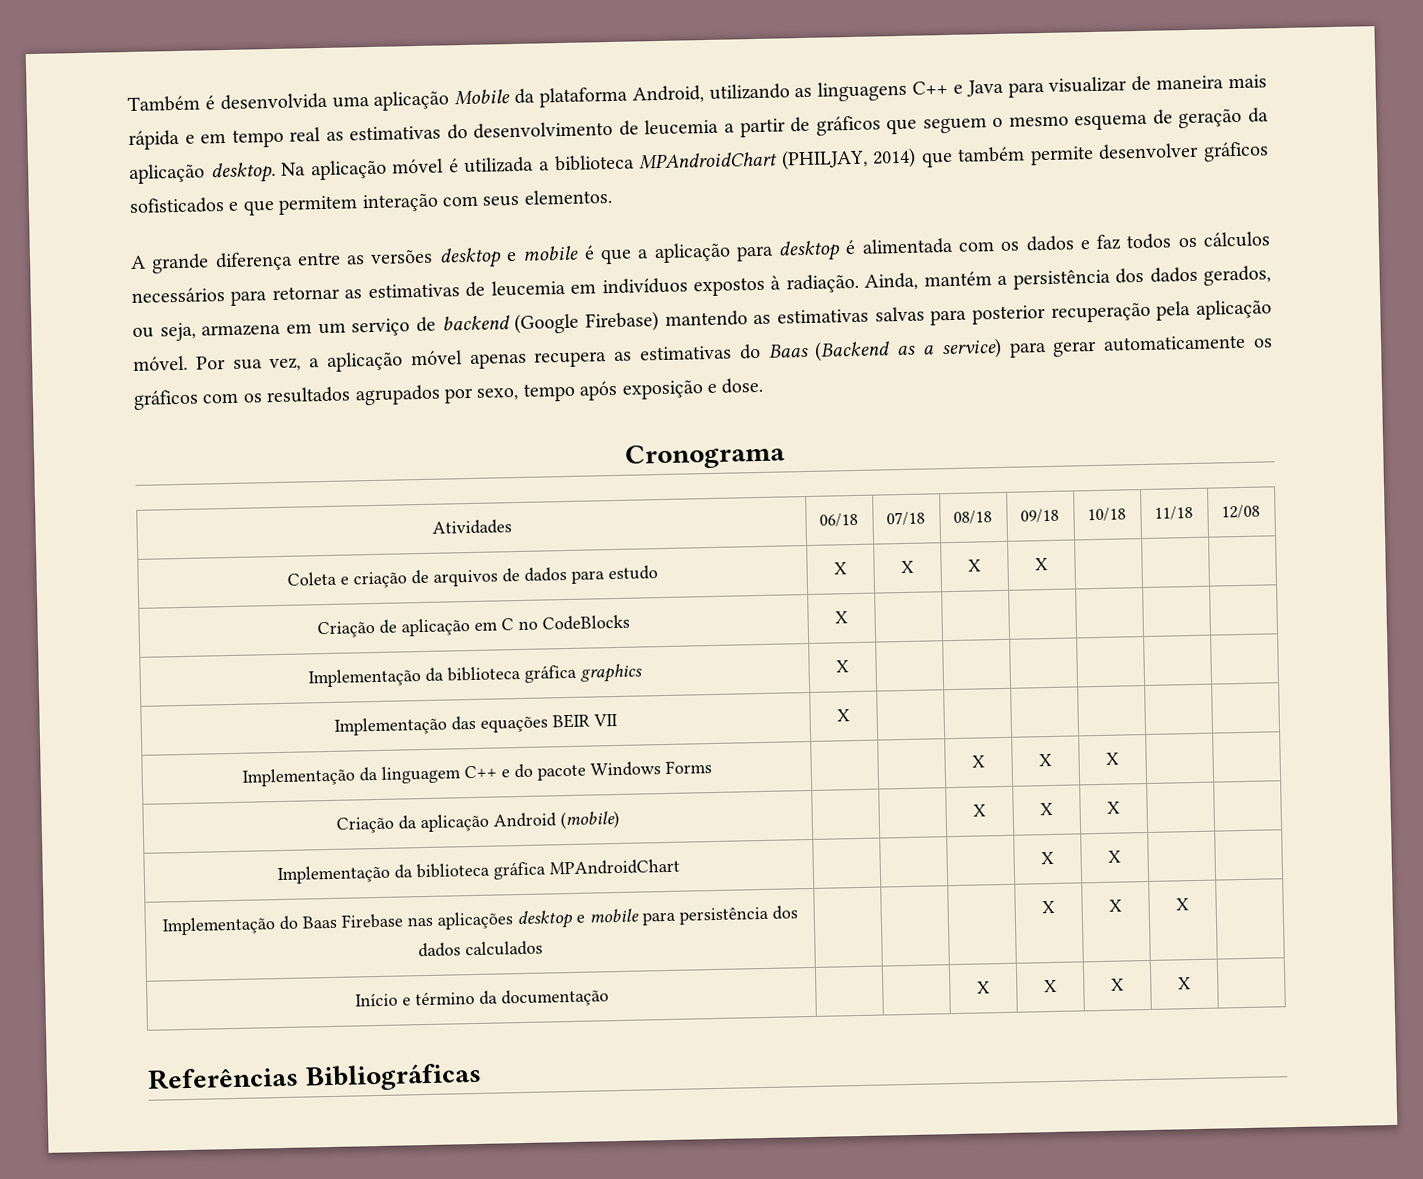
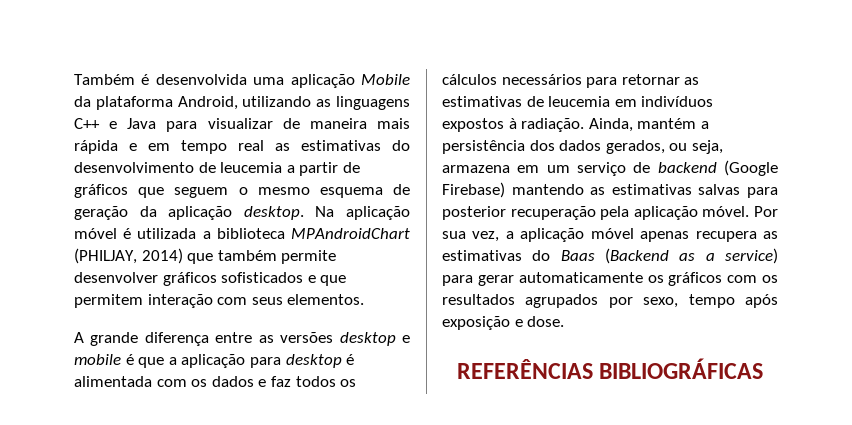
[624,442,786,470] [431,519,512,535] [818,512,858,527] [885,511,925,526] [952,510,992,524] [1019,508,1059,523] [1086,507,1126,522] [1153,505,1193,520] [1220,504,1260,519] [287,565,658,589] [834,562,847,575] [901,560,914,574] [968,559,981,572] [1035,558,1048,571] [317,614,630,639] [835,611,848,624] [308,663,642,688] [836,660,849,673] [334,713,618,736] [837,709,850,722] [241,760,712,787] [972,755,985,768] [1039,753,1052,767] [1106,752,1119,765] [336,810,619,834] [973,804,986,817] [1040,802,1053,816] [1107,801,1120,814] [277,858,680,885] [1041,851,1054,865] [1108,850,1121,863] [161,905,798,936] [418,940,543,958] [1042,900,1055,914] [1109,899,1122,912] [1176,898,1189,911] [354,988,609,1008] [977,981,990,994] [1044,979,1057,993] [1111,978,1124,991] [1178,977,1191,990] [147,1062,482,1092] Cronograma // Atividades | 06/18 | 07/18 | 08/18 | 09/18 | 10/18 | 11/18 | 12/08 // Coleta e criação de arquivos de dados para estudo | X | X | X | X | | | // Criação de aplicação em C no CodeBlocks | X | | | | | | // Implementação da biblioteca gráfica graphics | X | | | | | | // Implementação das equações BEIR VII | X | | | | | | // Implementação da linguagem C++ e do pacote Windows Forms | | | X | X | X | | // Criação da aplicação Android (mobile) | | | X | X | X | | // Implementação da biblioteca gráfica MPAndroidChart | | | | X | X | | // Implementação do Baas Firebase nas aplicações desktop e mobile para persistência dos dados calculados | | | | X | X | X | // Início e término da documentação | | | X | X | X | X | // Referências Bibliográficas -> [456,358,764,379] REFERÊNCIAS BIBLIOGRÁFICAS

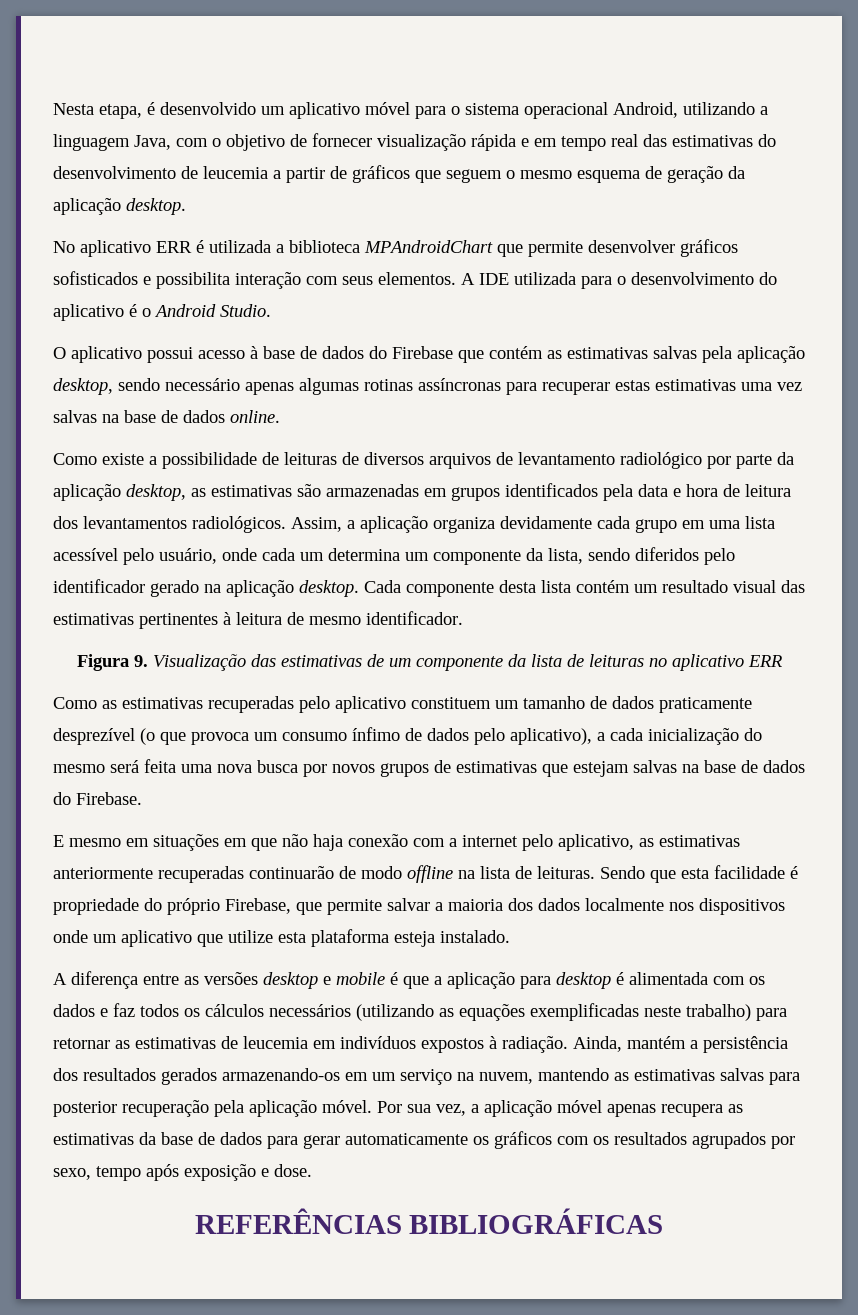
[74,74,410,88] [74,96,411,110] [74,118,410,132] Também é desenvolvida uma aplicação Mobile da plataforma Android, utilizando as linguagens C++ e Java para visualizar de maneira mais -> [53,102,768,119] [53,133,466,151] Nesta etapa, é desenvolvido um aplicativo móvel para o sistema operacional Android, utilizando a linguagem Java, com o objetivo de fornecer visualização
[275,143,290,151] as -> [643,134,667,147] das
[315,206,410,220] [74,228,117,239] Na aplicação móvel -> [53,240,192,257] // No aplicativo ERR
[74,248,277,264] (PHILJAY, 2014) que também -> [497,244,523,257] que
[320,275,347,286] [74,294,143,308] que permitem -> [156,272,230,289] possibilita
[74,332,139,346] // A grande -> [461,272,777,289] [53,304,271,321] [53,346,805,363] [53,378,802,395] [53,410,280,423] [53,452,794,469] [53,483,791,501] [53,516,775,533] [53,547,735,565] [53,579,805,597] [53,611,463,629] [76,654,782,671] [53,696,752,713] [53,727,762,745] [53,759,805,777] [53,792,142,805] [53,834,740,851] [53,865,798,883] [53,898,785,915] [53,929,510,947] [53,973,67,985] A IDE utilizada para o desenvolvimento do aplicativo é o Android Studio. // O aplicativo possui acesso à base de dados do Firebase que contém as estimativas salvas pela aplicação desktop, sendo necessário apenas algumas rotinas assíncronas para recuperar estas estimativas uma vez salvas na base de dados online. // Como existe a possibilidade de leituras de diversos arquivos de levantamento radiológico por parte da aplicação desktop, as estimativas são armazenadas em grupos identificados pela data e hora de leitura dos levantamentos radiológicos. Assim, a aplicação organiza devidamente cada grupo em uma lista acessível pelo usuário, onde cada um determina um componente da lista, sendo diferidos pelo identificador gerado na aplicação desktop. Cada componente desta lista contém um resultado visual das estimativas pertinentes à leitura de mesmo identificador. // Figura 9. Visualização das estimativas de um componente da lista de leituras no aplicativo ERR // Como as estimativas recuperadas pelo aplicativo constituem um tamanho de dados praticamente desprezível (o que provoca um consumo ínfimo de dados pelo aplicativo), a cada inicialização do mesmo será feita uma nova busca por novos grupos de estimativas que estejam salvas na base de dados do Firebase. // E mesmo em situações em que não haja conexão com a internet pelo aplicativo, as estimativas anteriormente recuperadas continuarão de modo offline na lista de leituras. Sendo que esta facilidade é propriedade do próprio Firebase, que permite salvar a maioria dos dados localmente nos dispositivos onde um aplicativo que utilize esta plataforma esteja instalado. // A
(582, 79) none -> [356,1003,751,1021] (utilizando as equações exemplificadas neste trabalho)
[559,140,723,154] [442,160,778,176] [442,182,505,198] dados gerados, ou seja, armazena em um serviço de backend (Google Firebase) -> [83,1068,533,1085] resultados gerados armazenando-os em um serviço na nuvem,
[532,248,778,264] do Baas (Backend as a service) -> [139,1132,262,1145] da base de dados

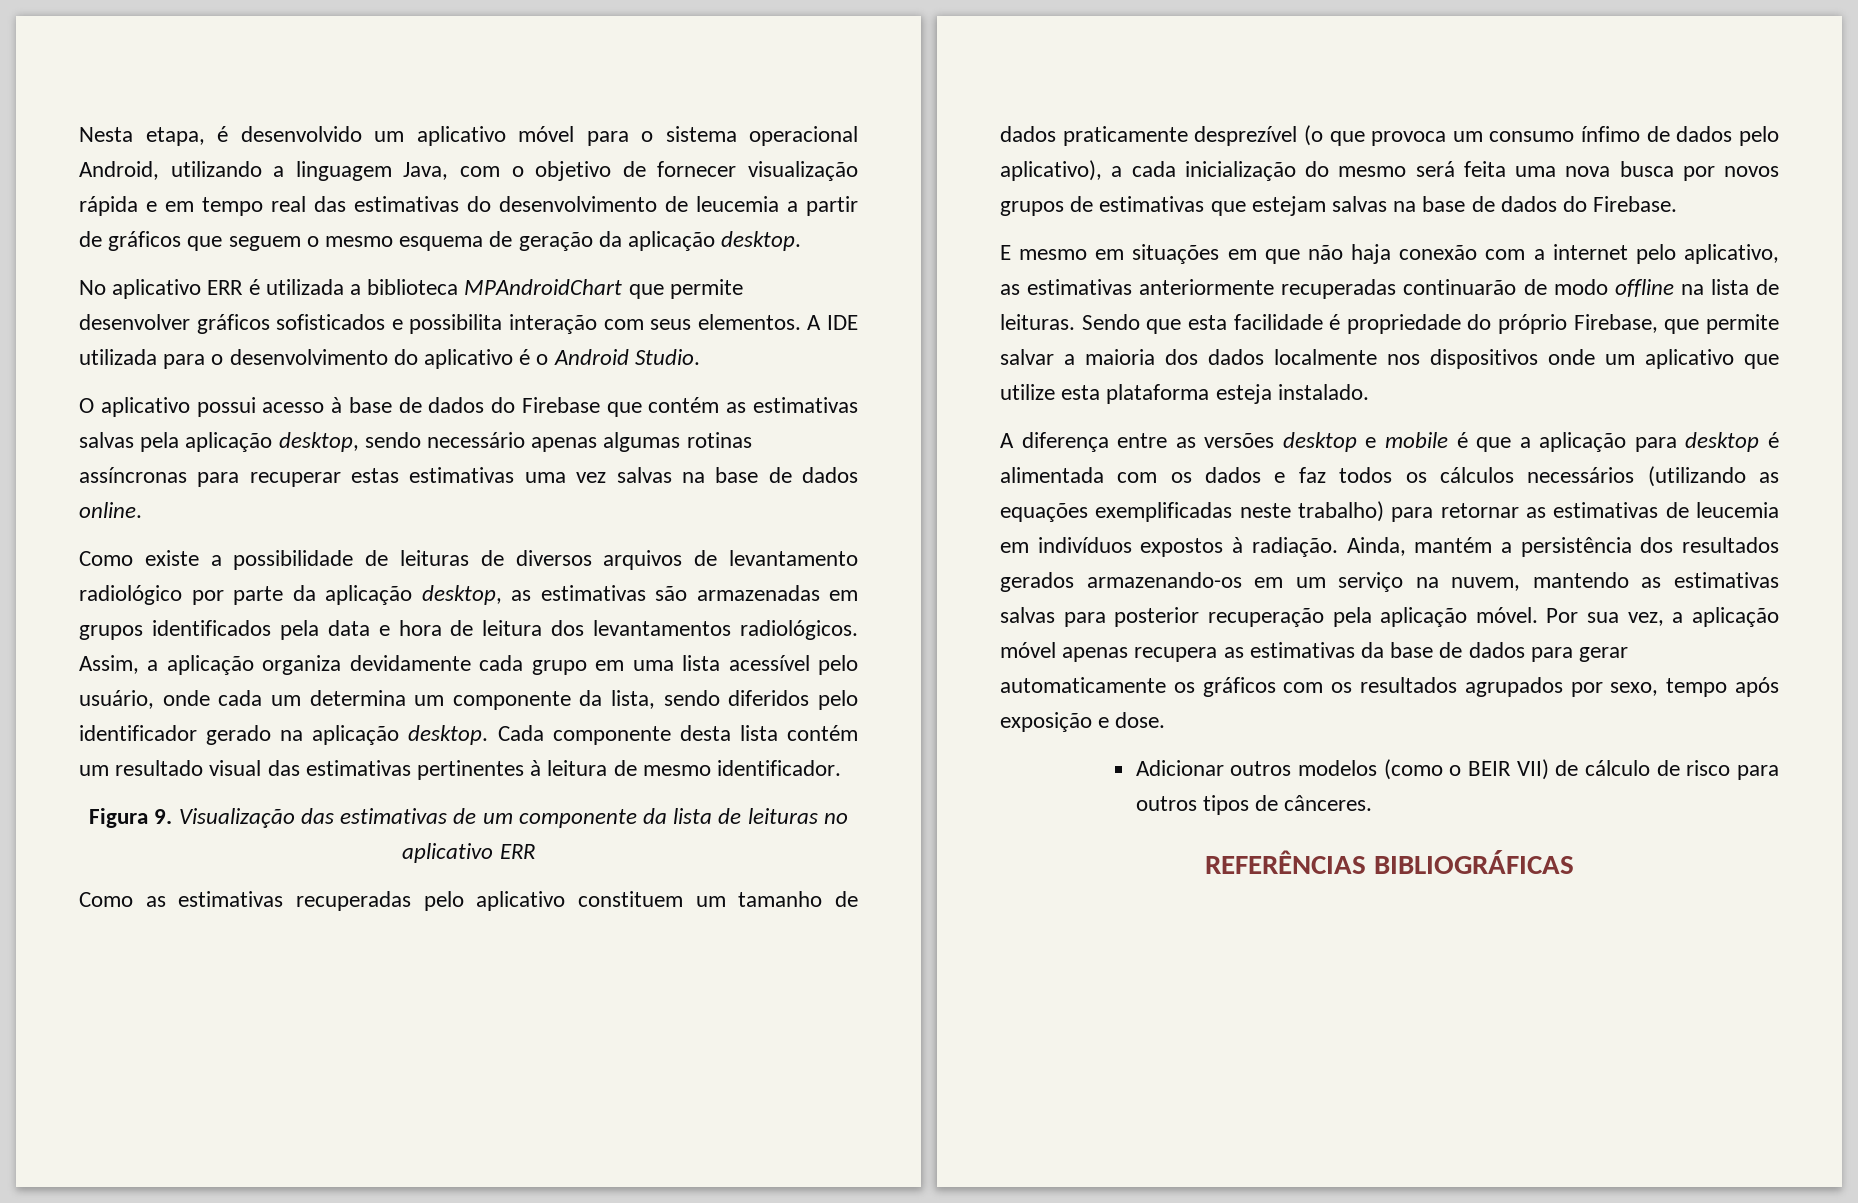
(312, 1170) none -> [1135,759,1779,780] [1135,795,1373,815] // Adicionar outros modelos (como o BEIR VII) de cálculo de risco para outros tipos de cânceres.

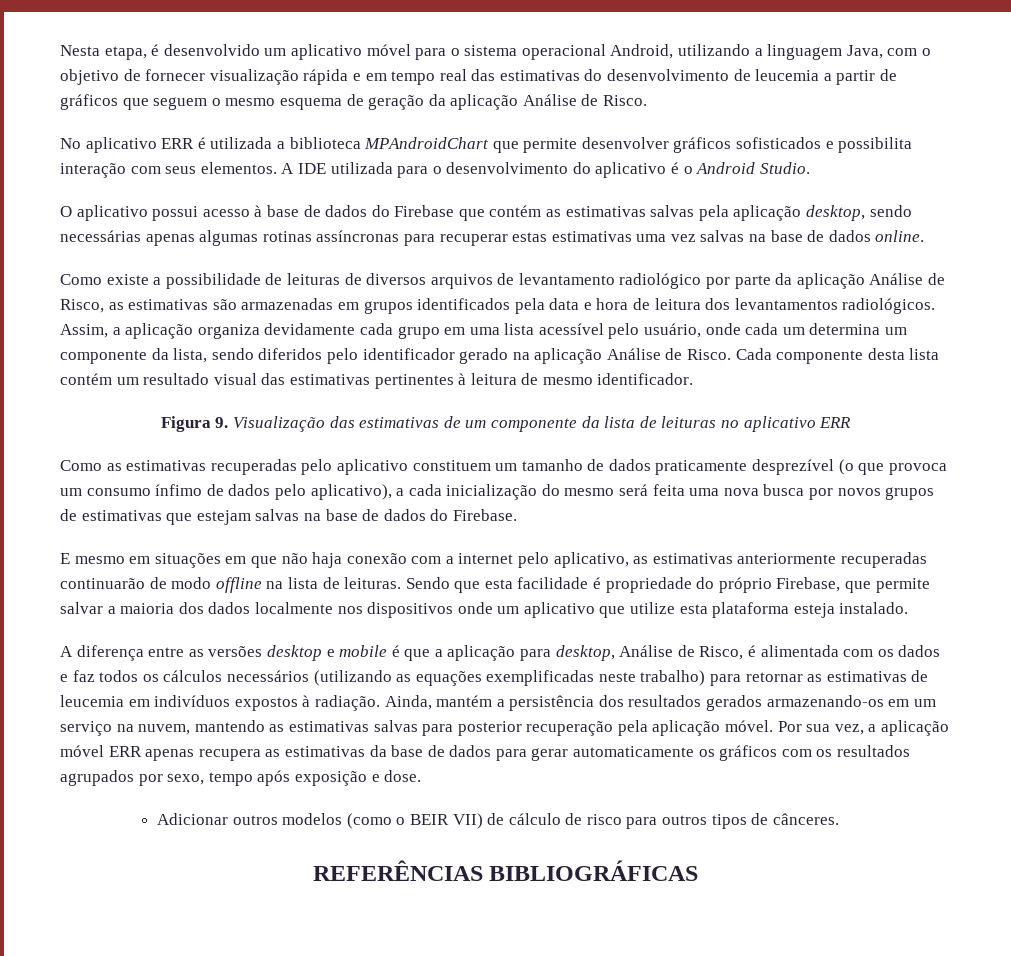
[721,231,802,251] desktop. -> [522,94,648,106] Análise de Risco.
[427,432,526,448] necessário -> [60,230,141,242] necessárias
[421,585,502,605] desktop, -> [869,273,946,285] [60,299,104,313] Análise de Risco,
[408,725,489,745] desktop. -> [606,348,732,360] Análise de Risco.
[1685,432,1760,452] desktop -> [555,645,744,661] desktop, Análise de Risco,
(1056, 650) none -> [108,746,142,757] ERR

